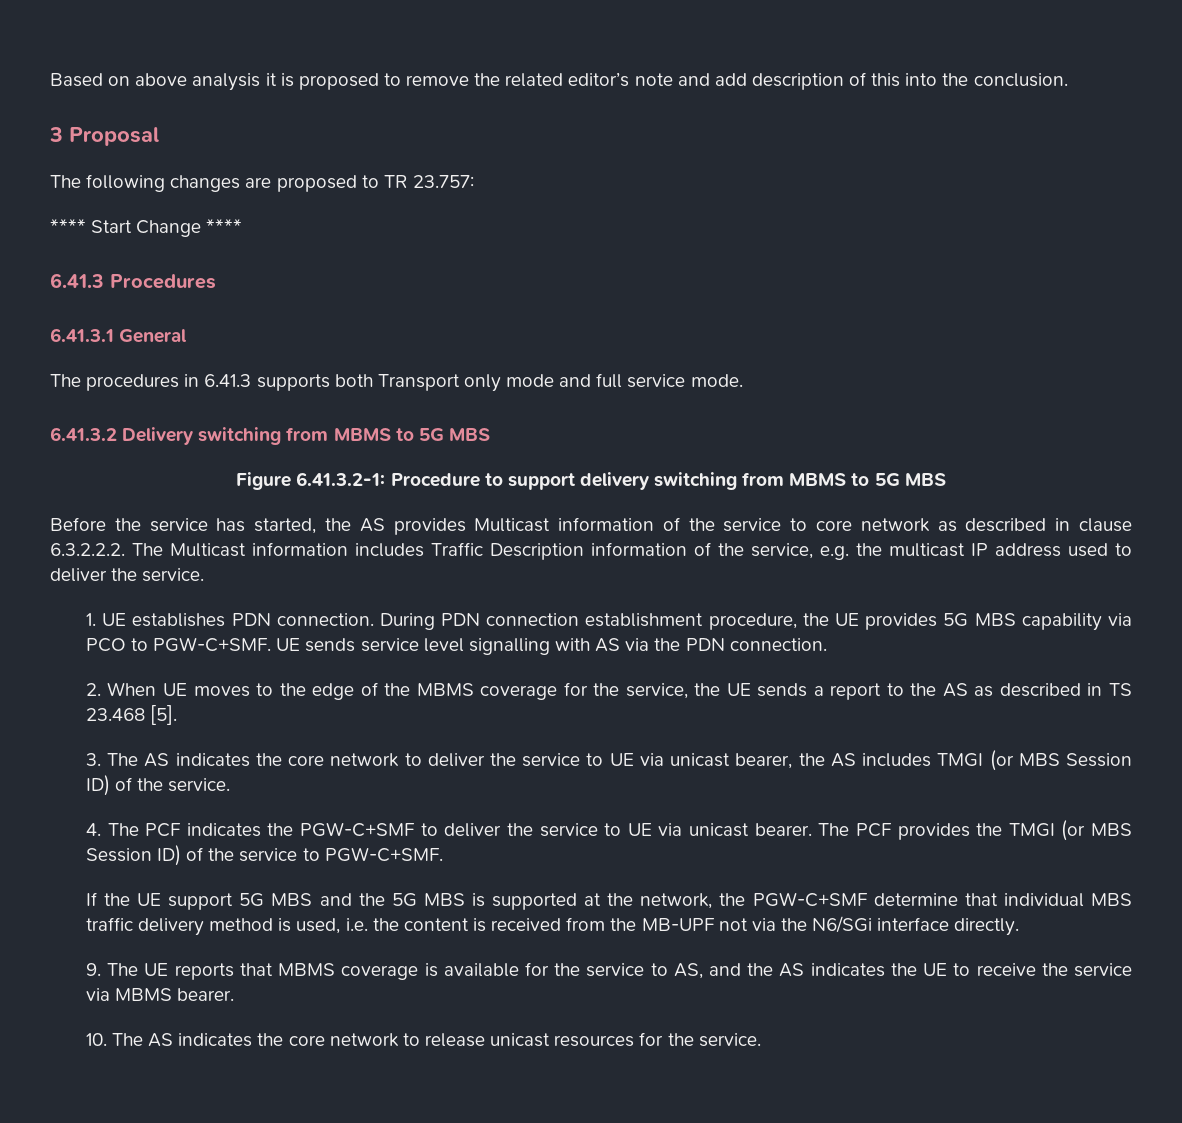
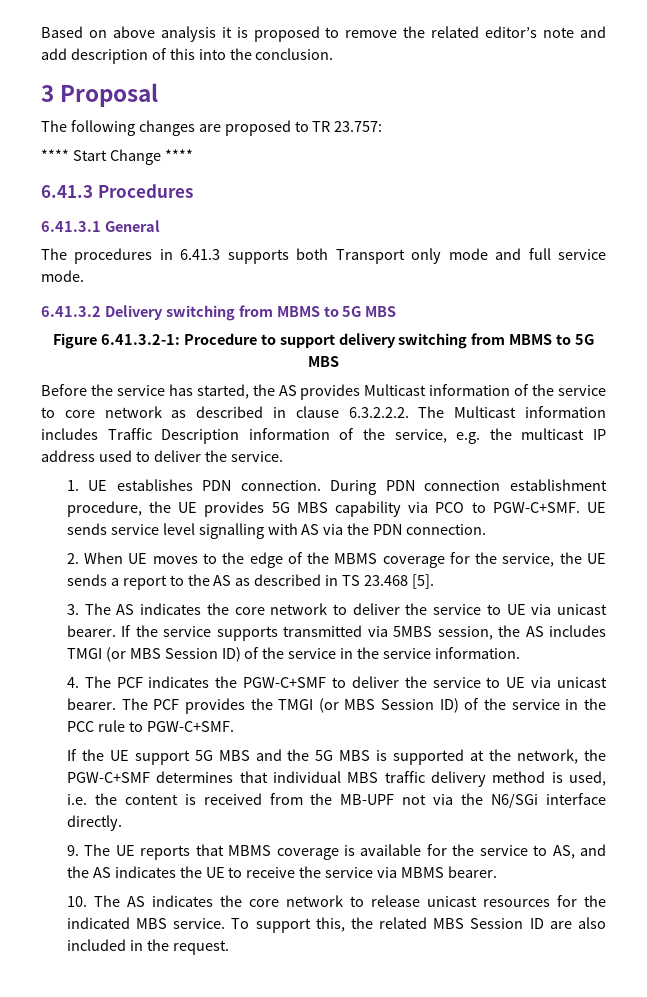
[735,753,793,769] bearer, -> [66,625,493,641] bearer. If the service supports transmitted via 5MBS session,
[168,778,231,792] service. -> [288,647,520,659] service in the service information.
(298, 855) none -> [565,698,606,710] [66,720,125,732] in the PCC rule
[873,893,958,906] determine -> [156,771,234,783] determines
[698,1033,761,1047] service. -> [66,917,607,933] [66,939,229,955] indicated MBS service. To support this, the related MBS Session ID are also included in the request.

